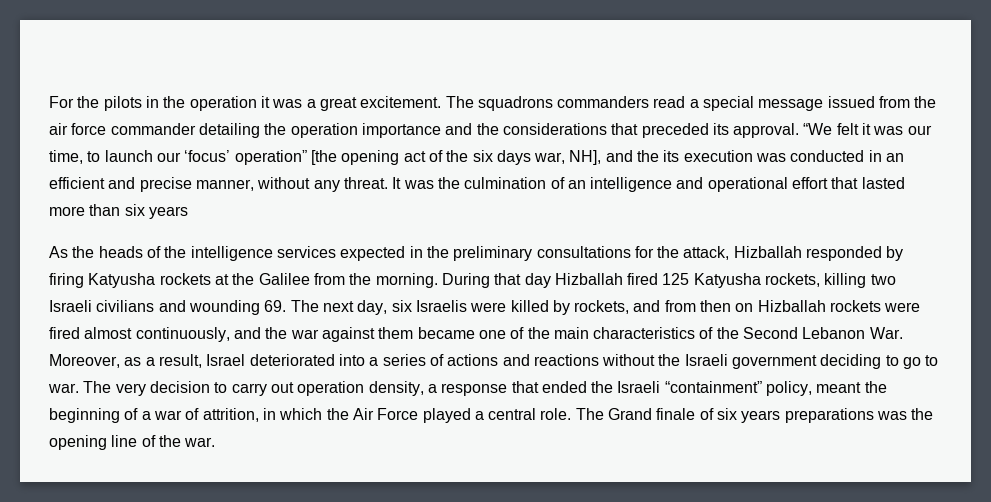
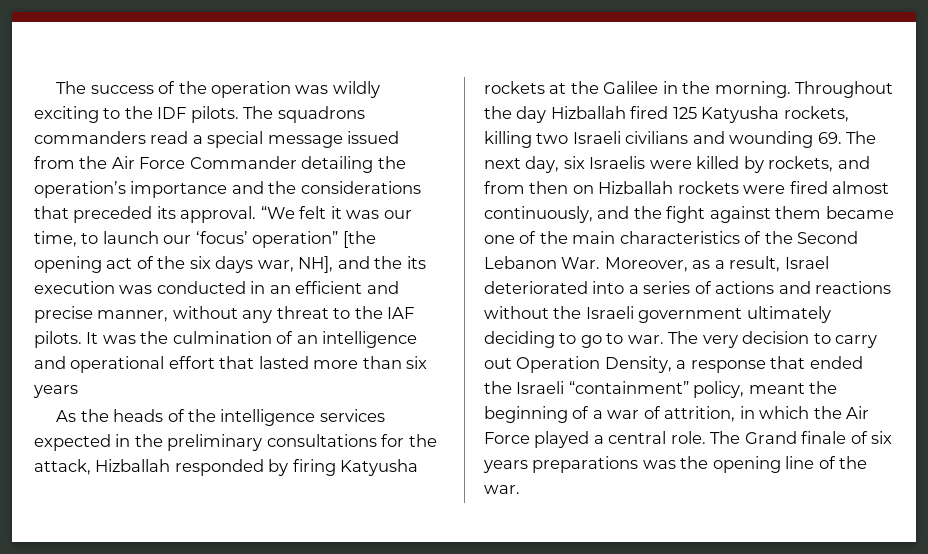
[49,96,442,111] For the pilots in the operation it was a great excitement. -> [56,81,380,98] [34,106,239,123] The success of the operation was wildly exciting to the IDF pilots.
[49,123,196,135] air force commander -> [111,156,297,169] Air Force Commander
[290,123,358,138] operation -> [34,181,126,198] operation’s
[343,177,388,189] threat. -> [276,306,415,319] [34,331,82,348] threat to the IAF pilots.
[313,273,345,285] from -> [662,81,678,94] in
[441,273,522,288] During that -> [795,81,894,98] [484,106,512,119] Throughout the
[290,329,319,339] war -> [666,206,706,223] fight
(818, 362) none -> [746,306,831,323] ultimately
[297,381,424,396] operation density, -> [516,356,672,373] Operation Density,

